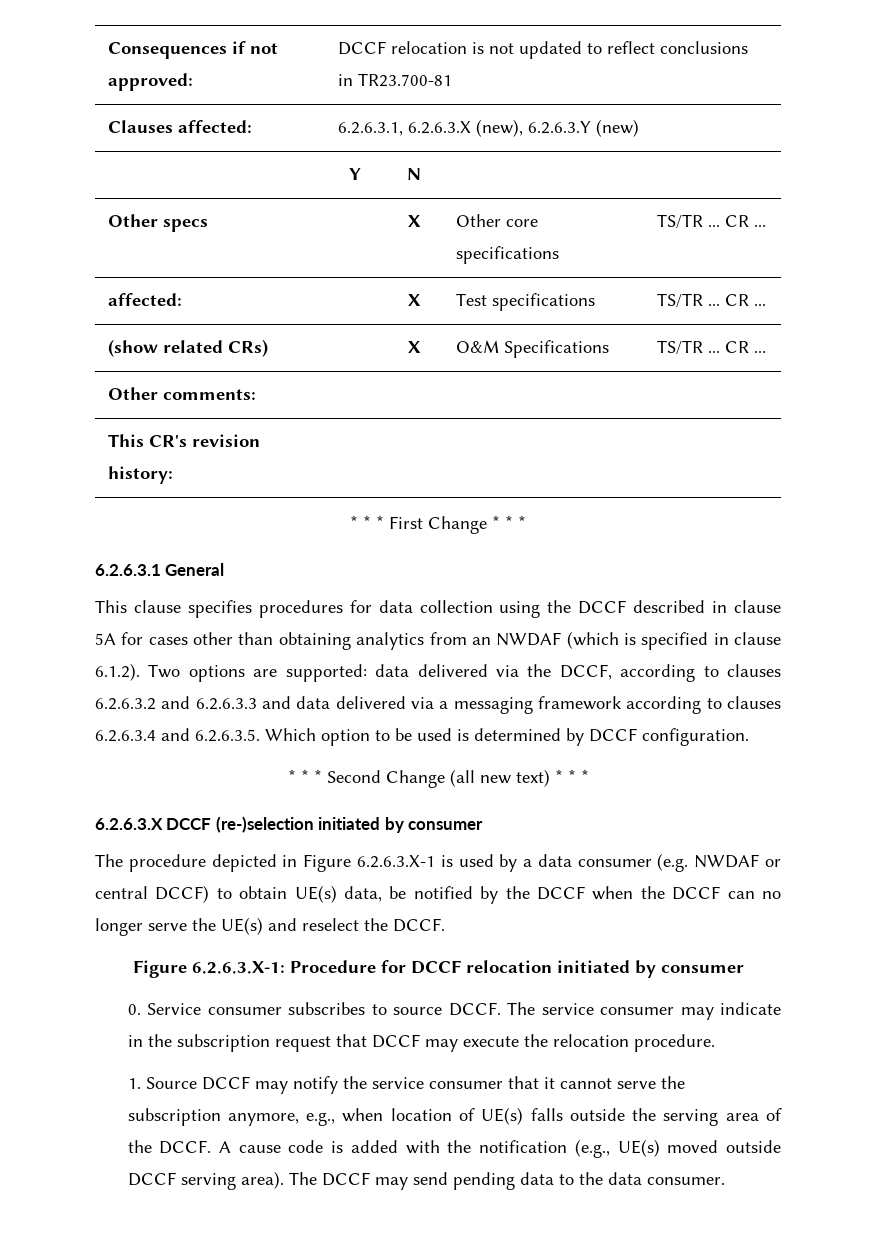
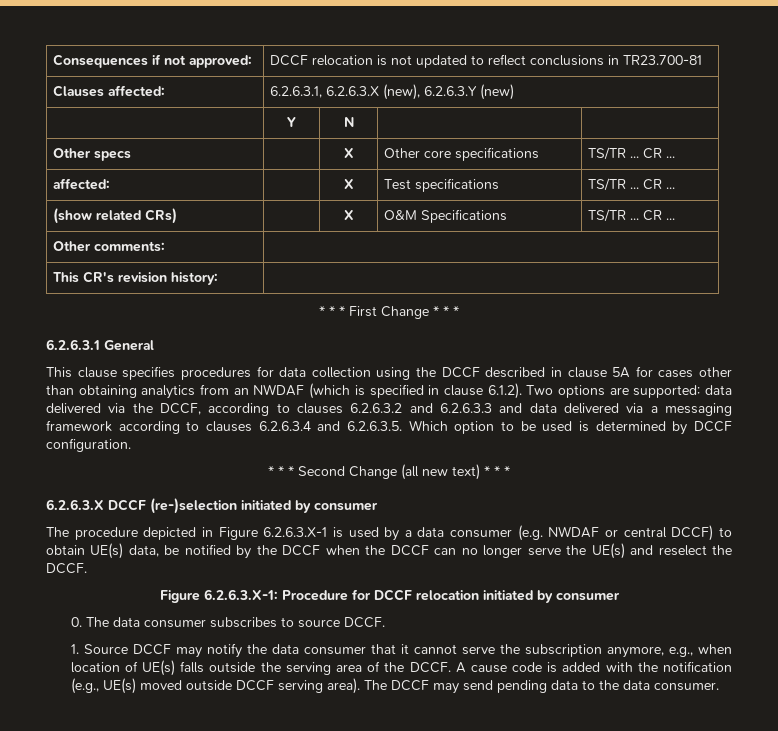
[147,1003,202,1015] Service -> [85,617,140,627] The data
[507,1002,781,1020] [127,1034,715,1052] The service consumer may indicate in the subscription request that DCCF may execute the relocation procedure. -> (385, 622) none
[371,1077,424,1089] service -> [271,644,299,654] data

